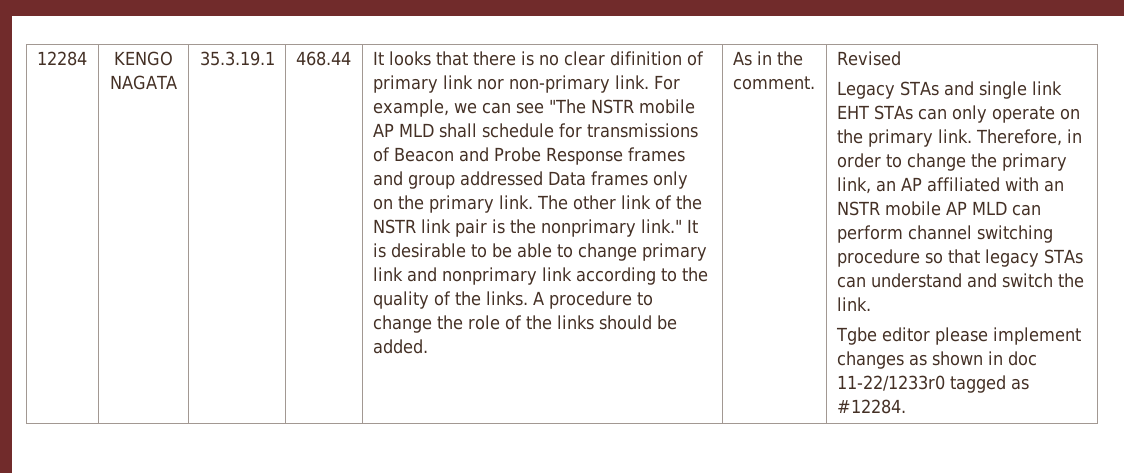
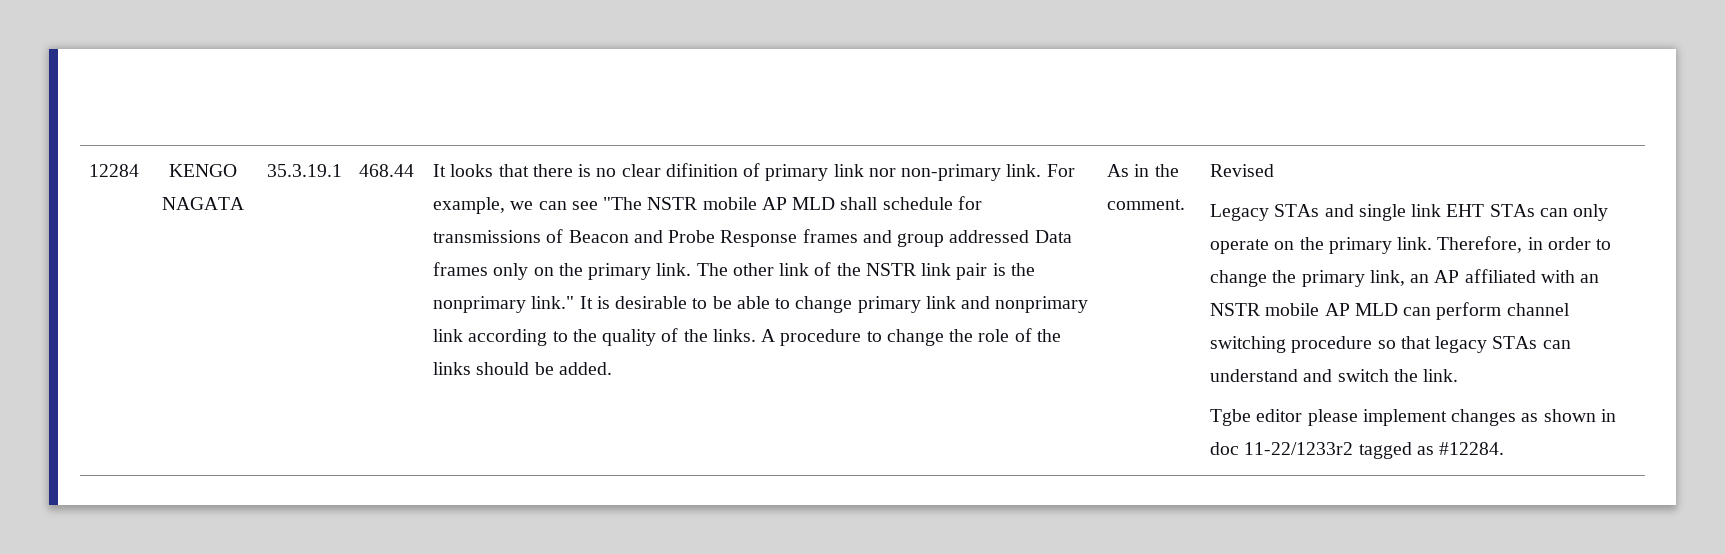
[836,375,945,391] 11-22/1233r0 -> [1244,442,1354,455] 11-22/1233r2

